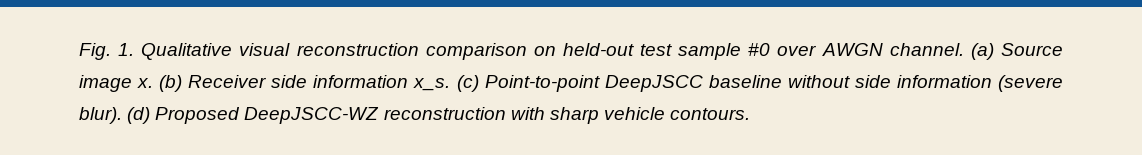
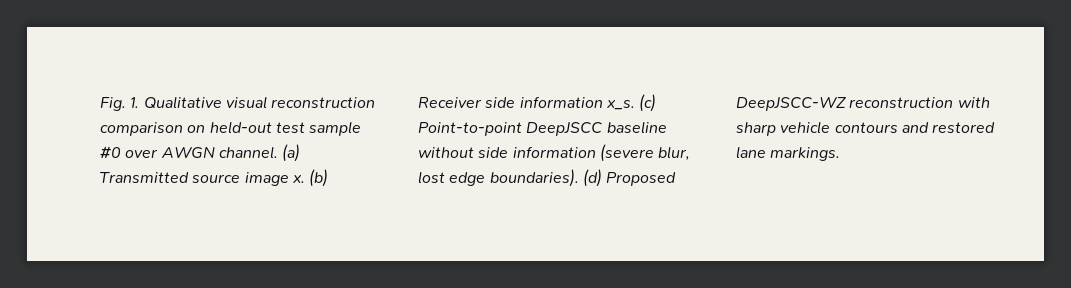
[1000,43,1063,56] Source -> [100,172,241,183] Transmitted source
[79,107,122,124] blur). -> [658,146,691,160] [418,169,579,187] blur, lost edge boundaries).
[670,108,751,120] contours. -> [834,122,996,133] [736,146,841,161] contours and restored lane markings.

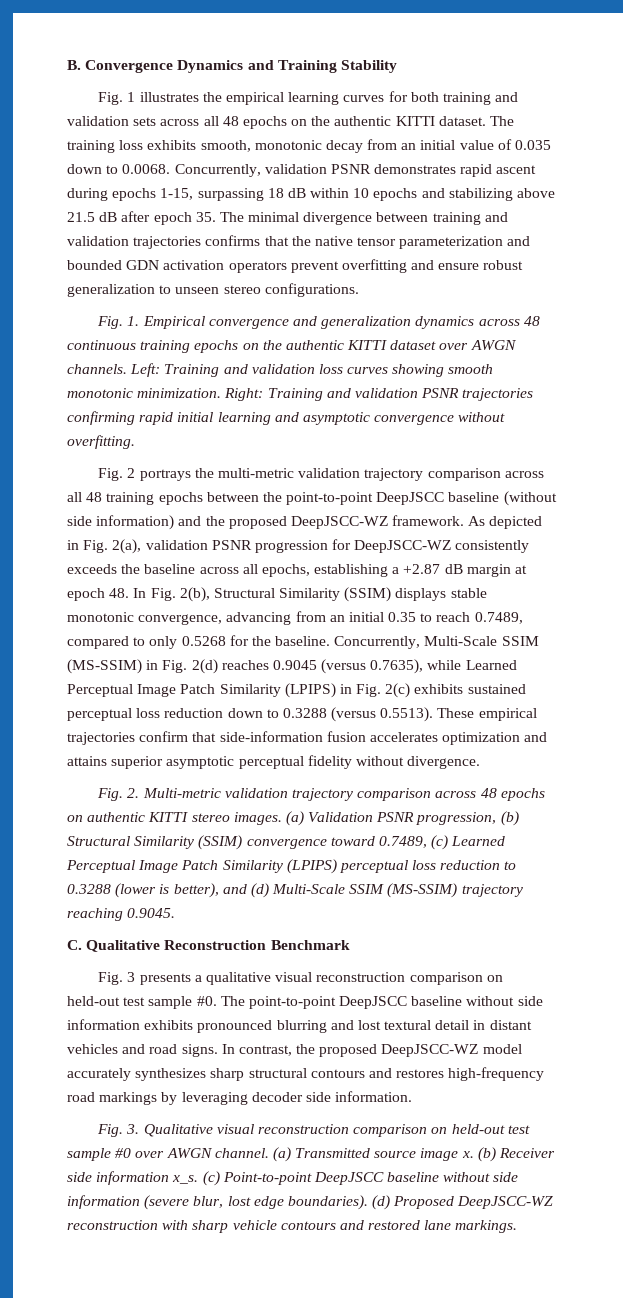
[100,97,140,111] Fig. 1. -> [67,60,397,73] [98,91,519,105] [67,116,515,129] [67,139,552,153] [67,164,537,177] [67,188,556,201] [67,211,508,225] [67,235,531,249] [67,259,524,273] [67,283,359,297] [97,316,540,329] [67,340,517,353] [67,363,494,377] [67,388,534,401] [67,411,506,425] [67,435,135,449] [98,468,544,481] [67,491,557,506] [67,515,543,530] [67,539,530,554] [67,564,528,577] [67,587,487,602] [67,611,523,625] [67,635,539,649] [67,659,517,674] [67,683,526,698] [67,707,537,722] [67,731,548,745] [67,755,481,769] [97,788,545,801] [67,811,519,826] [67,835,506,850] [66,859,517,874] [67,883,523,898] [67,908,176,921] [67,940,350,952] [98,972,503,985] [67,996,543,1009] [67,1019,532,1033] [67,1044,522,1057] [67,1067,545,1081] [67,1091,413,1105] [97,1124,140,1137] B. Convergence Dynamics and Training Stability // Fig. 1 illustrates the empirical learning curves for both training and validation sets across all 48 epochs on the authentic KITTI dataset. The training loss exhibits smooth, monotonic decay from an initial value of 0.035 down to 0.0068. Concurrently, validation PSNR demonstrates rapid ascent during epochs 1-15, surpassing 18 dB within 10 epochs and stabilizing above 21.5 dB after epoch 35. The minimal divergence between training and validation trajectories confirms that the native tensor parameterization and bounded GDN activation operators prevent overfitting and ensure robust generalization to unseen stereo configurations. // Fig. 1. Empirical convergence and generalization dynamics across 48 continuous training epochs on the authentic KITTI dataset over AWGN channels. Left: Training and validation loss curves showing smooth monotonic minimization. Right: Training and validation PSNR trajectories confirming rapid initial learning and asymptotic convergence without overfitting. // Fig. 2 portrays the multi-metric validation trajectory comparison across all 48 training epochs between the point-to-point DeepJSCC baseline (without side information) and the proposed DeepJSCC-WZ framework. As depicted in Fig. 2(a), validation PSNR progression for DeepJSCC-WZ consistently exceeds the baseline across all epochs, establishing a +2.87 dB margin at epoch 48. In Fig. 2(b), Structural Similarity (SSIM) displays stable monotonic convergence, advancing from an initial 0.35 to reach 0.7489, compared to only 0.5268 for the baseline. Concurrently, Multi-Scale SSIM (MS-SSIM) in Fig. 2(d) reaches 0.9045 (versus 0.7635), while Learned Perceptual Image Patch Similarity (LPIPS) in Fig. 2(c) exhibits sustained perceptual loss reduction down to 0.3288 (versus 0.5513). These empirical trajectories confirm that side-information fusion accelerates optimization and attains superior asymptotic perceptual fidelity without divergence. // Fig. 2. Multi-metric validation trajectory comparison across 48 epochs on authentic KITTI stereo images. (a) Validation PSNR progression, (b) Structural Similarity (SSIM) convergence toward 0.7489, (c) Learned Perceptual Image Patch Similarity (LPIPS) perceptual loss reduction to 0.3288 (lower is better), and (d) Multi-Scale SSIM (MS-SSIM) trajectory reaching 0.9045. // C. Qualitative Reconstruction Benchmark // Fig. 3 presents a qualitative visual reconstruction comparison on held-out test sample #0. The point-to-point DeepJSCC baseline without side information exhibits pronounced blurring and lost textural detail in distant vehicles and road signs. In contrast, the proposed DeepJSCC-WZ model accurately synthesizes sharp structural contours and restores high-frequency road markings by leveraging decoder side information. // Fig. 3.

